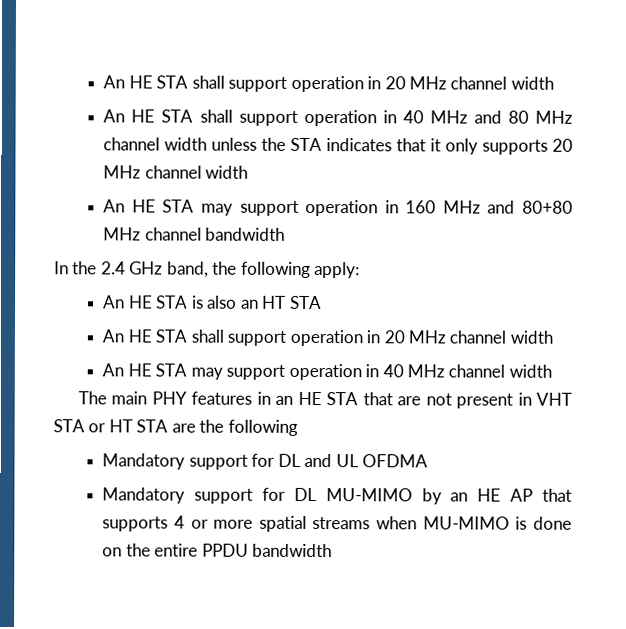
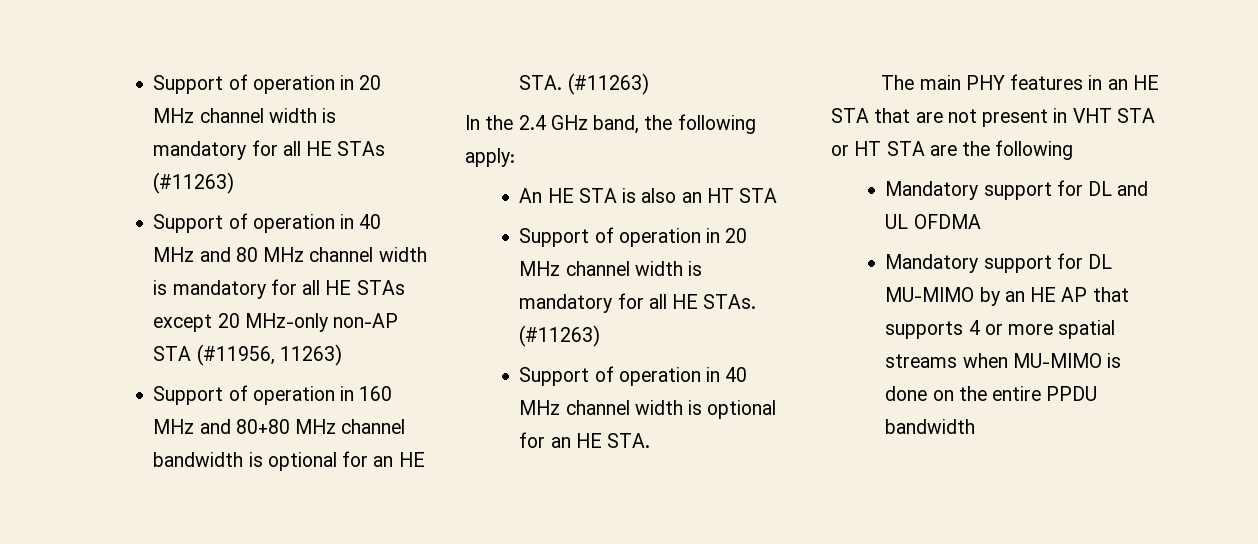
[103,75,554,93] [103,109,298,126] An HE STA shall support operation in 20 MHz channel width // An HE STA shall support -> [153,74,382,94] [153,108,337,123] [153,140,386,160] [153,172,235,194] [153,213,248,233] Support of operation in 20 MHz channel width is mandatory for all HE STAs (#11263) // Support of
[211,137,573,155] [103,165,249,179] [103,199,299,216] unless the STA indicates that it only supports 20 MHz channel width // An HE STA may support -> [153,279,405,299] [153,313,399,332] [153,344,342,366] [153,385,248,405] is mandatory for all HE STAs except 20 MHz-only non-AP STA (#11956, 11263) // Support of
(286, 234) none -> [248,451,425,471] [519,73,649,95] is optional for an HE STA. (#11263)
[102,329,553,347] [102,363,286,380] An HE STA shall support operation in 20 MHz channel width // An HE STA may support -> [519,227,748,247] [519,261,703,276] [519,293,757,313] [519,325,601,347] [519,366,614,386] Support of operation in 20 MHz channel width is mandatory for all HE STAs. (#11263) // Support of
(552, 371) none -> [688,400,777,419] [519,432,651,448] is optional for an HE STA.

